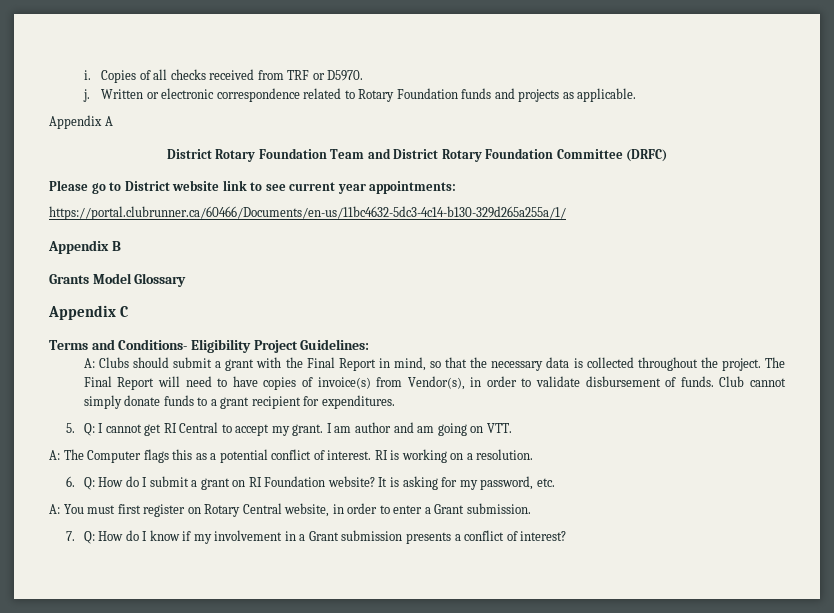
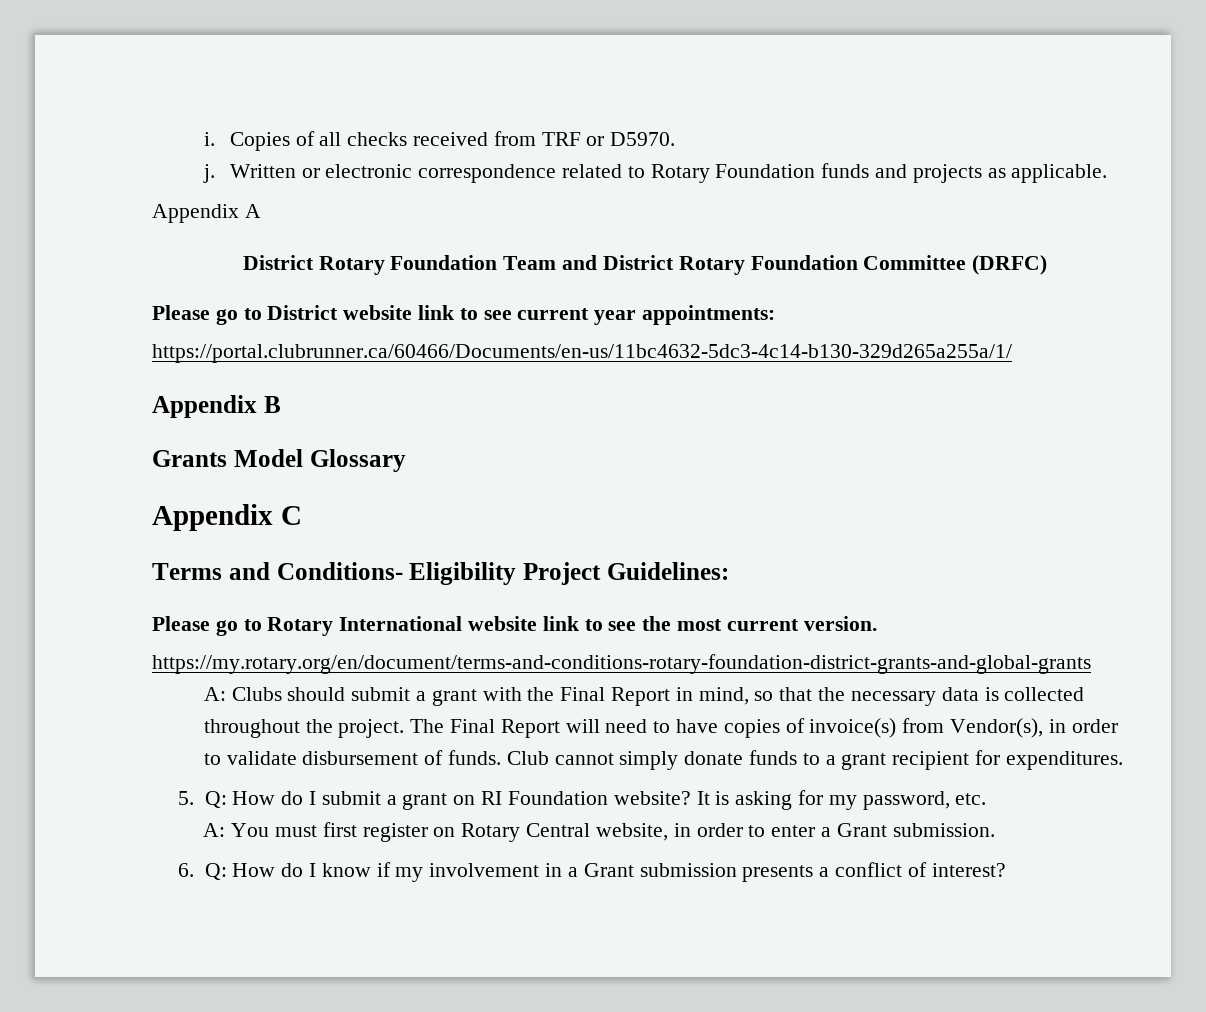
(370, 344) none -> [152,616,877,636] [152,654,1091,674] // Please go to Rotary International website link to see the most current version. // https://my.rotary.org/en/document/terms-and-conditions-rotary-foundation-district-grants-and-global-grants
[98,422,512,436] [49,449,534,463] [66,476,95,490] I cannot get RI Central to accept my grant. I am author and am going on VTT. // A: The Computer flags this as a potential conflict of interest. RI is working on a resolution. // 6. Q: -> (227, 799) none
[66,531,76,541] 7. -> [177,863,194,877] 6.

